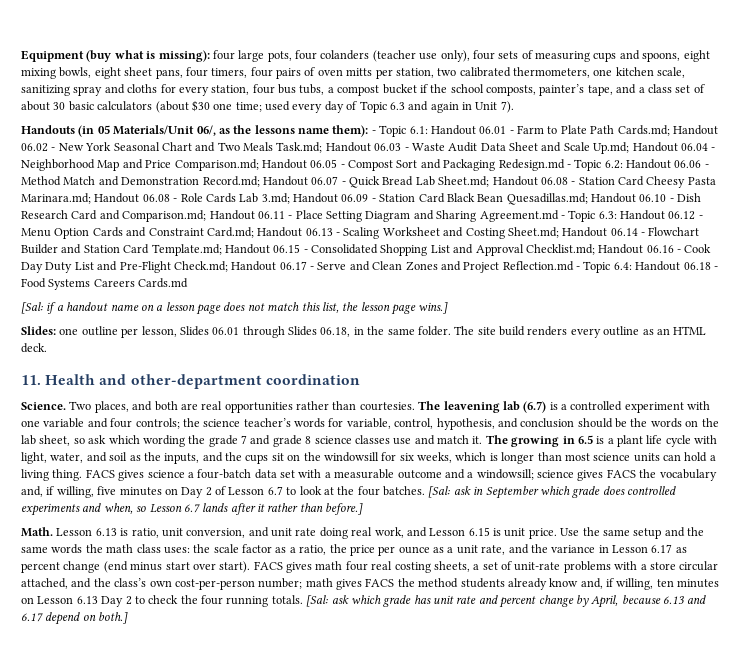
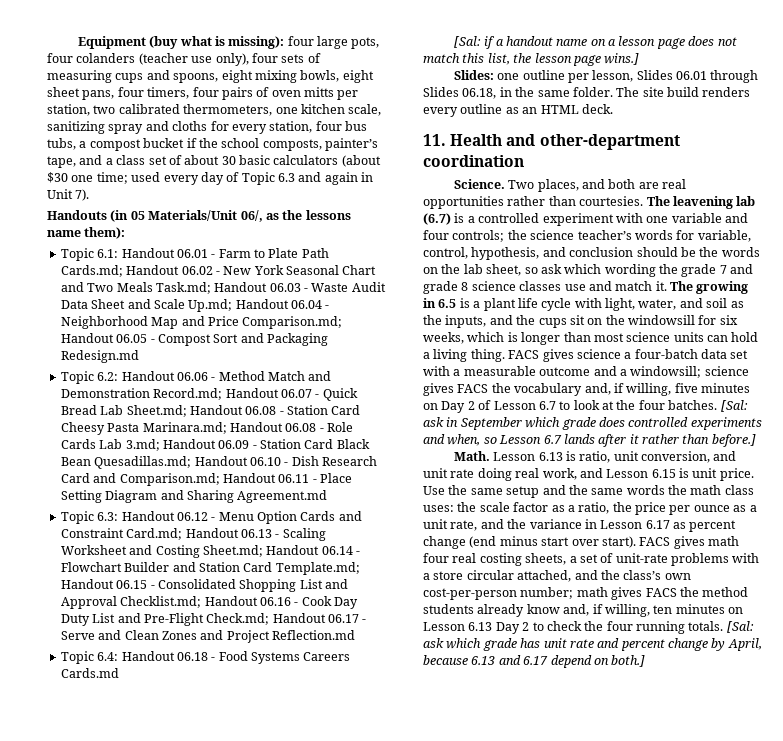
[371,130,376,134] - -> (126, 233) //
[566,164,571,168] - -> (139, 356) //
[560,215,565,219] - -> (328, 496) //
[576,266,580,270] - -> (355, 635) //

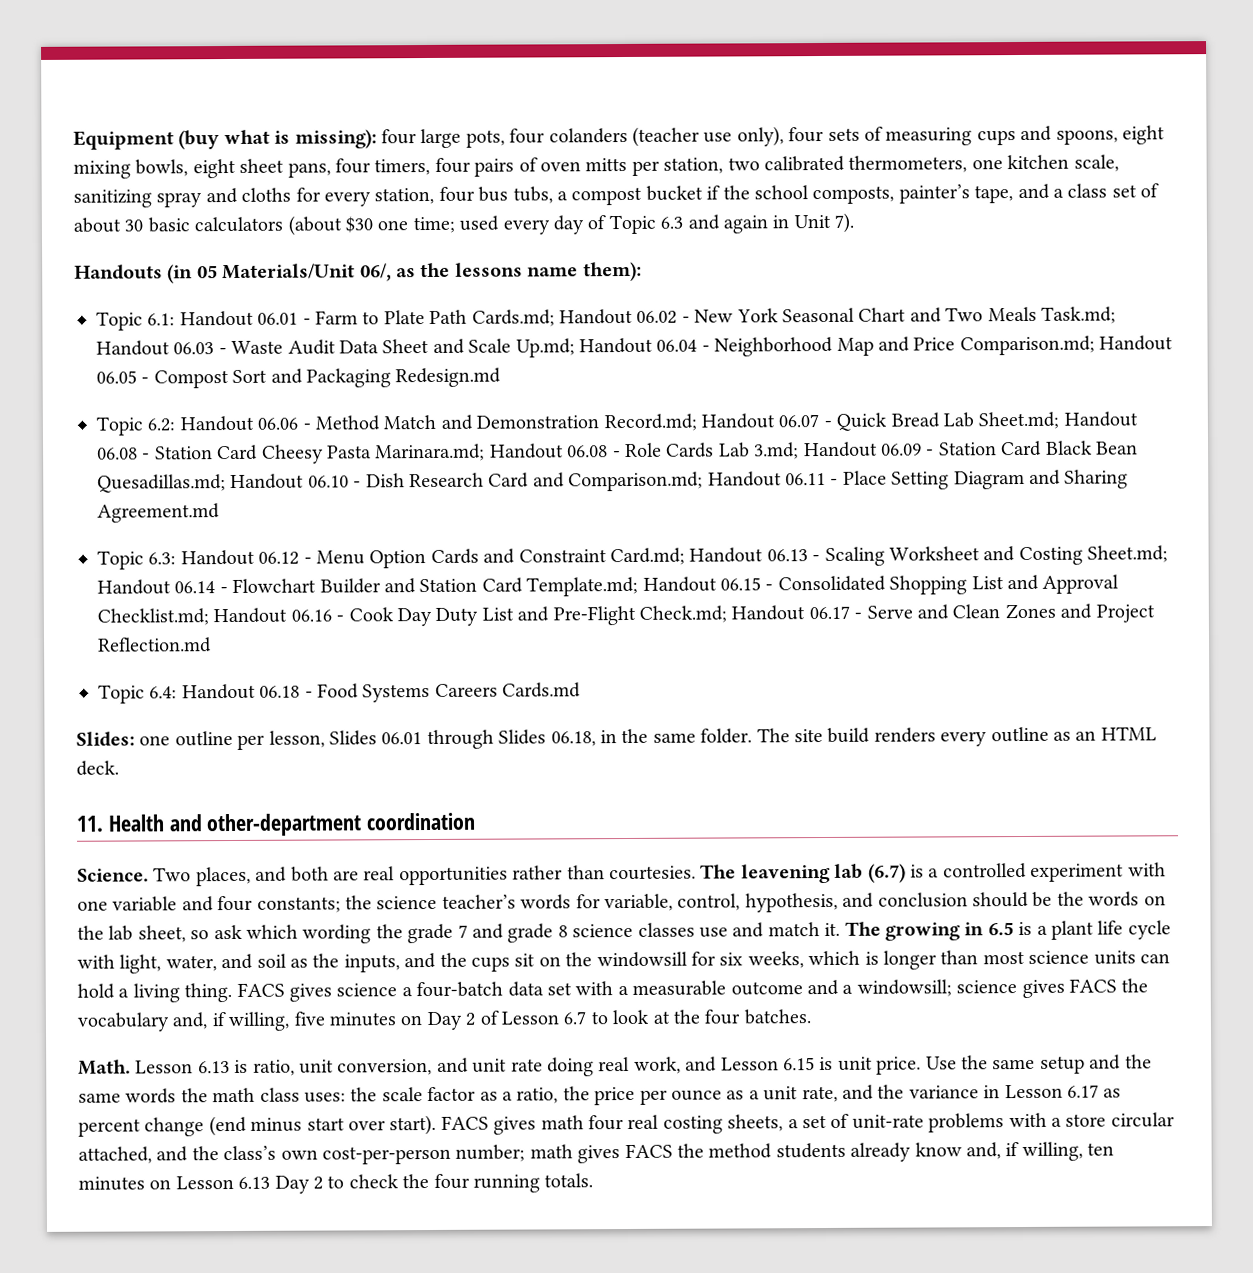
[453,36,737,49] [423,53,640,66] // [Sal: if a handout name on a lesson page does not match this list, the lesson page wins.] -> (582, 690) none
[452,230,505,242] controls; -> [256,896,341,913] constants;
[720,400,748,412] [423,417,762,430] [423,434,756,447] [Sal: ask in September which grade does controlled experiments and when, so Lesson 6.7 lands after it rather than before.] -> (811, 1017) none
[726,621,754,633] [423,638,762,651] [423,655,646,668] [Sal: ask which grade has unit rate and percent change by April, because 6.13 and 6.17 depend on both.] -> (594, 1180) none

